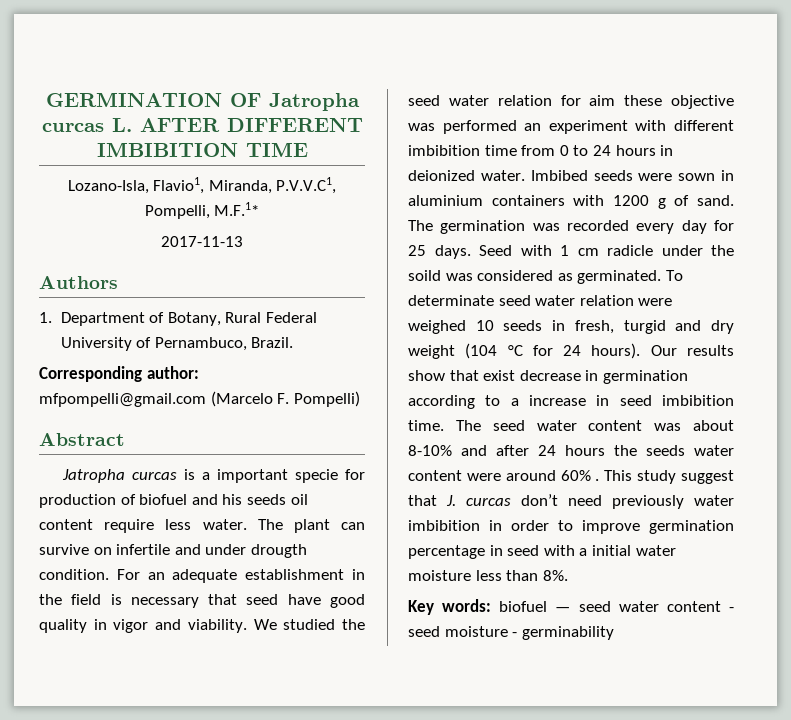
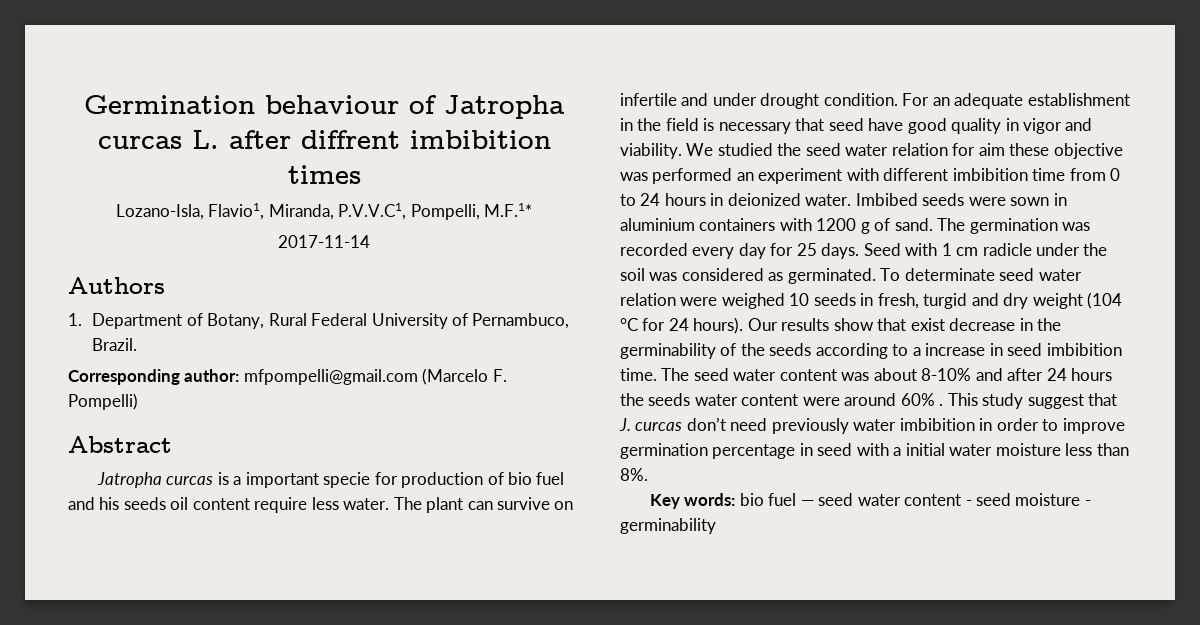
[45,92,360,111] [41,118,363,132] [96,142,308,157] GERMINATION OF Jatropha curcas L. AFTER DIFFERENT IMBIBITION TIME -> [84,95,565,119] [97,130,551,149] [287,165,361,184] Germination behaviour of Jatropha curcas L. after diffrent imbibition times
[161,236,243,247] 2017-11-13 -> [278,235,370,248] 2017-11-14
[139,494,188,505] biofuel -> [508,472,565,485] bio fuel
[250,544,307,558] drougth -> [760,93,820,109] drought
[408,270,441,281] soild -> [620,268,645,281] soil
[602,370,688,384] germination -> [1037,318,1062,331] [620,343,812,359] the germinability of the seeds
[499,601,548,612] biofuel -> [739,493,797,506] bio fuel

